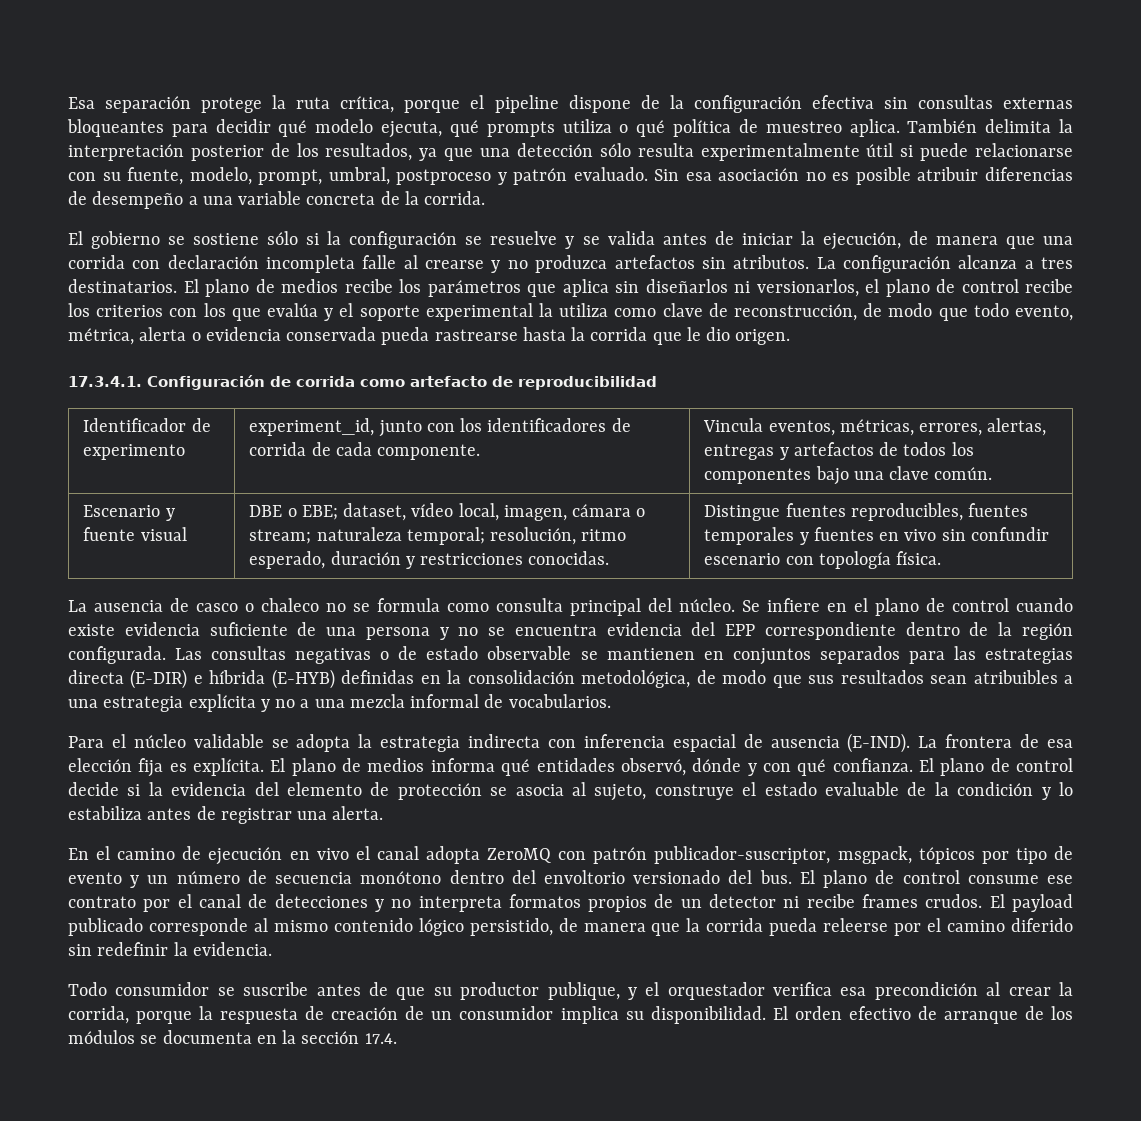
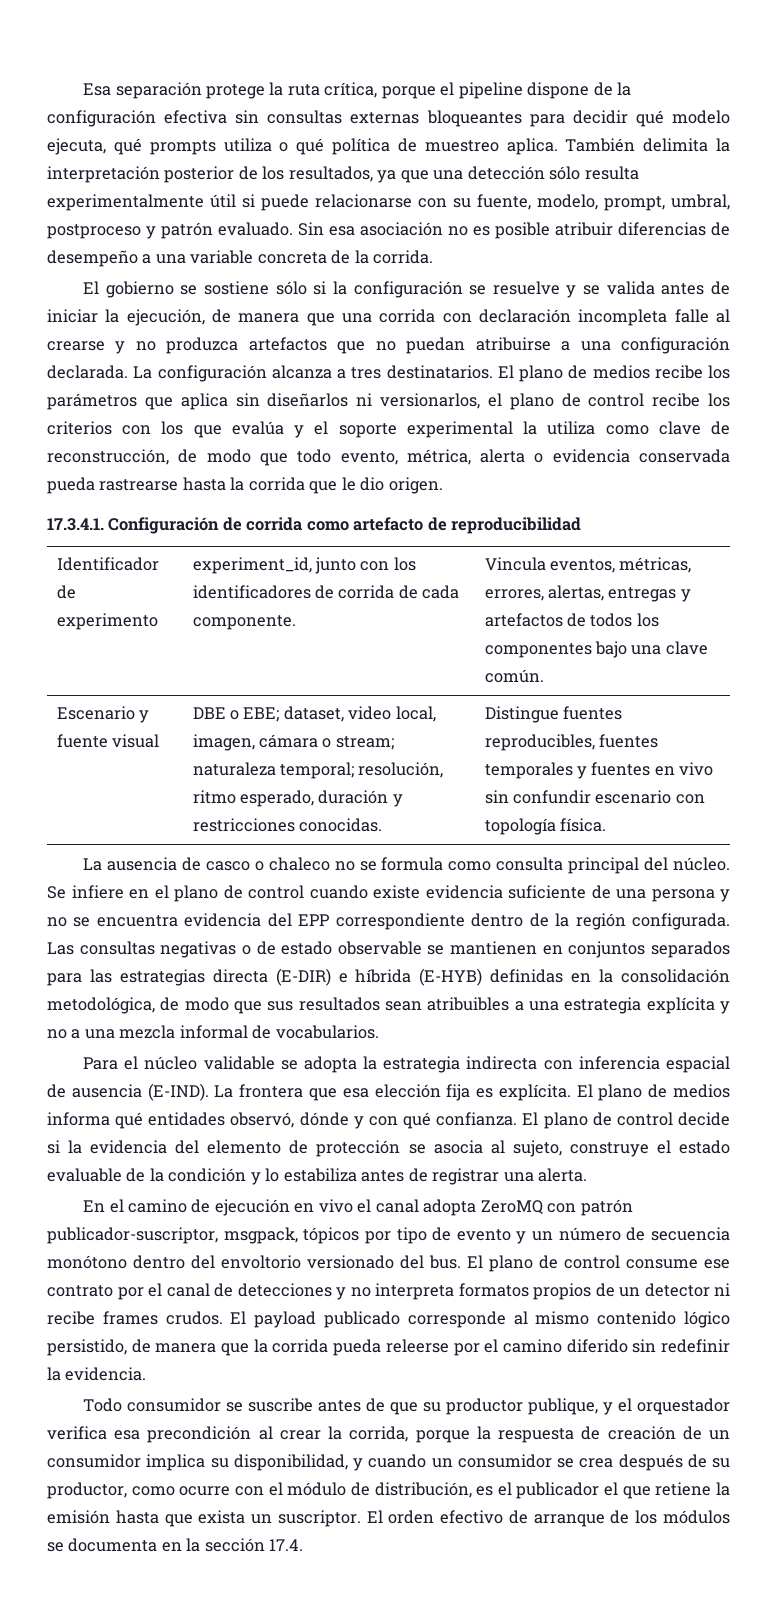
[701,255,810,269] sin atributos. -> [337,337,731,354] [47,365,128,379] que no puedan atribuirse a una configuración declarada.
[411,503,454,517] vídeo -> [348,706,392,720] video
[1020,734,1040,748] de -> [308,1088,337,1101] que
[650,1006,766,1024] disponibilidad. -> [233,1454,730,1471] [47,1482,730,1499] [47,1510,361,1527] disponibilidad, y cuando un consumidor se crea después de su productor, como ocurre con el módulo de distribución, es el publicador el que retiene la emisión hasta que exista un suscriptor.

